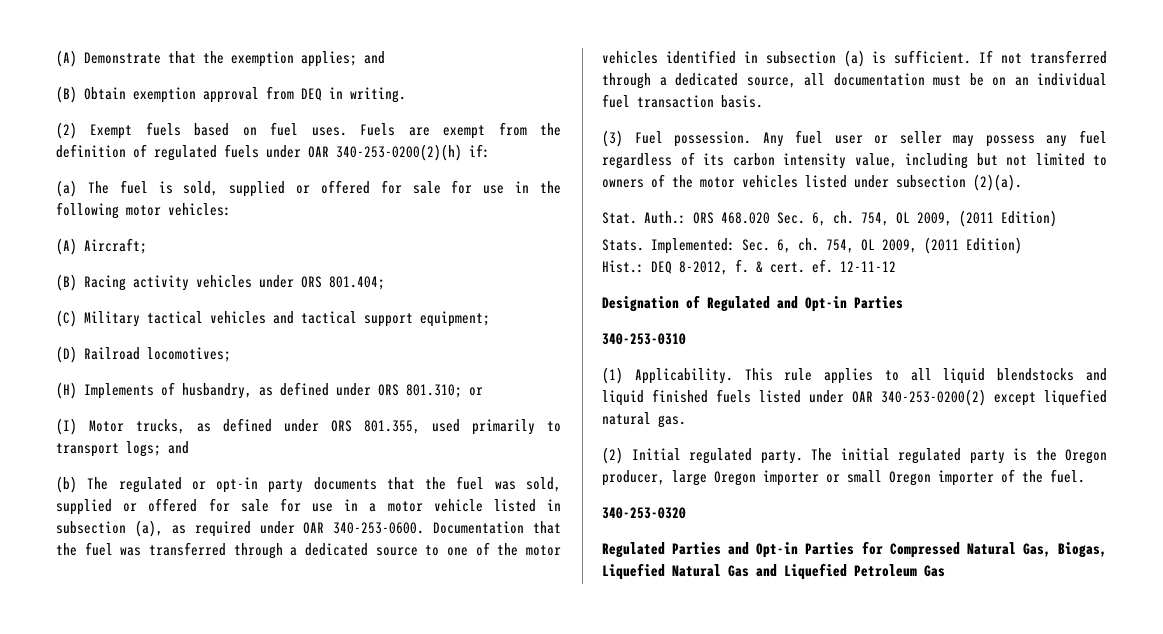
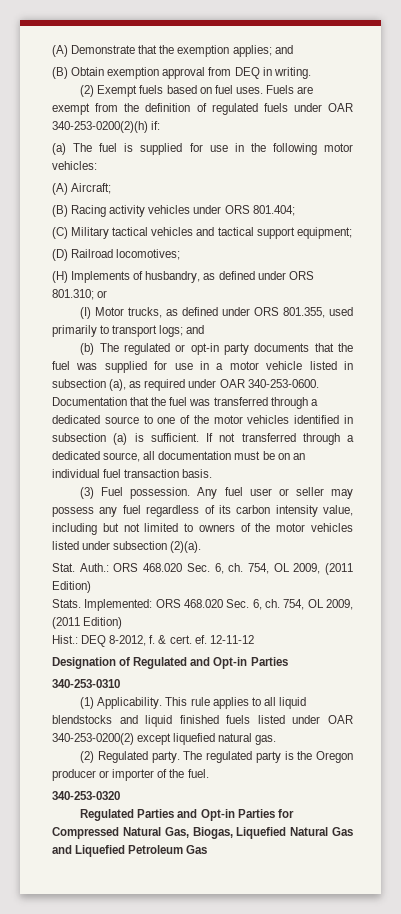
[183,180,441,197] sold, supplied or offered for sale -> [140,143,183,155] supplied
[525,477,561,492] [56,498,269,515] sold, supplied or offered for sale -> [104,361,147,373] supplied
(735, 246) none -> [155,599,224,608] ORS 468.020
[631,448,752,464] Initial regulated -> [97,751,148,763] Regulated
[840,448,890,461] initial -> (203, 755) none
[602,470,931,486] producer, large Oregon importer or small Oregon -> [52,769,110,781] producer or

